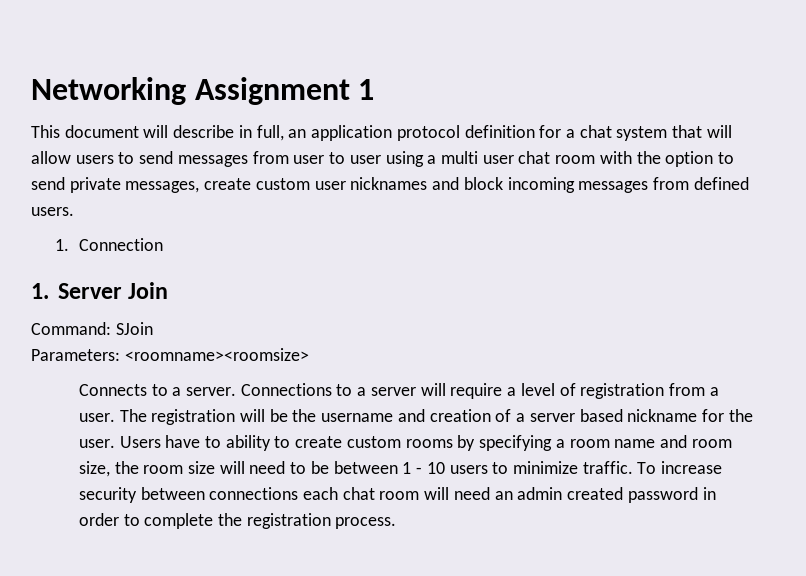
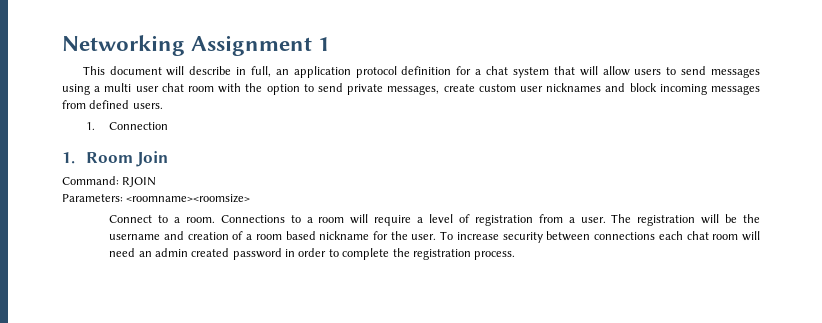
[252,151,381,164] from user to user -> (761, 73) none
[57,283,122,299] Server -> [85,152,133,163] Room
[115,322,153,335] SJoin -> [122,177,157,187] RJOIN
[78,384,237,396] Connects to a server. -> [109,215,215,223] Connect to a room.
[370,387,416,396] server -> [318,217,345,223] room
[529,413,575,422] server -> [255,234,282,240] room
[119,435,732,451] [78,461,633,477] Users have to ability to create custom rooms by specifying a room name and room size, the room size will need to be between 1 - 10 users to minimize traffic. -> (437, 237) none

